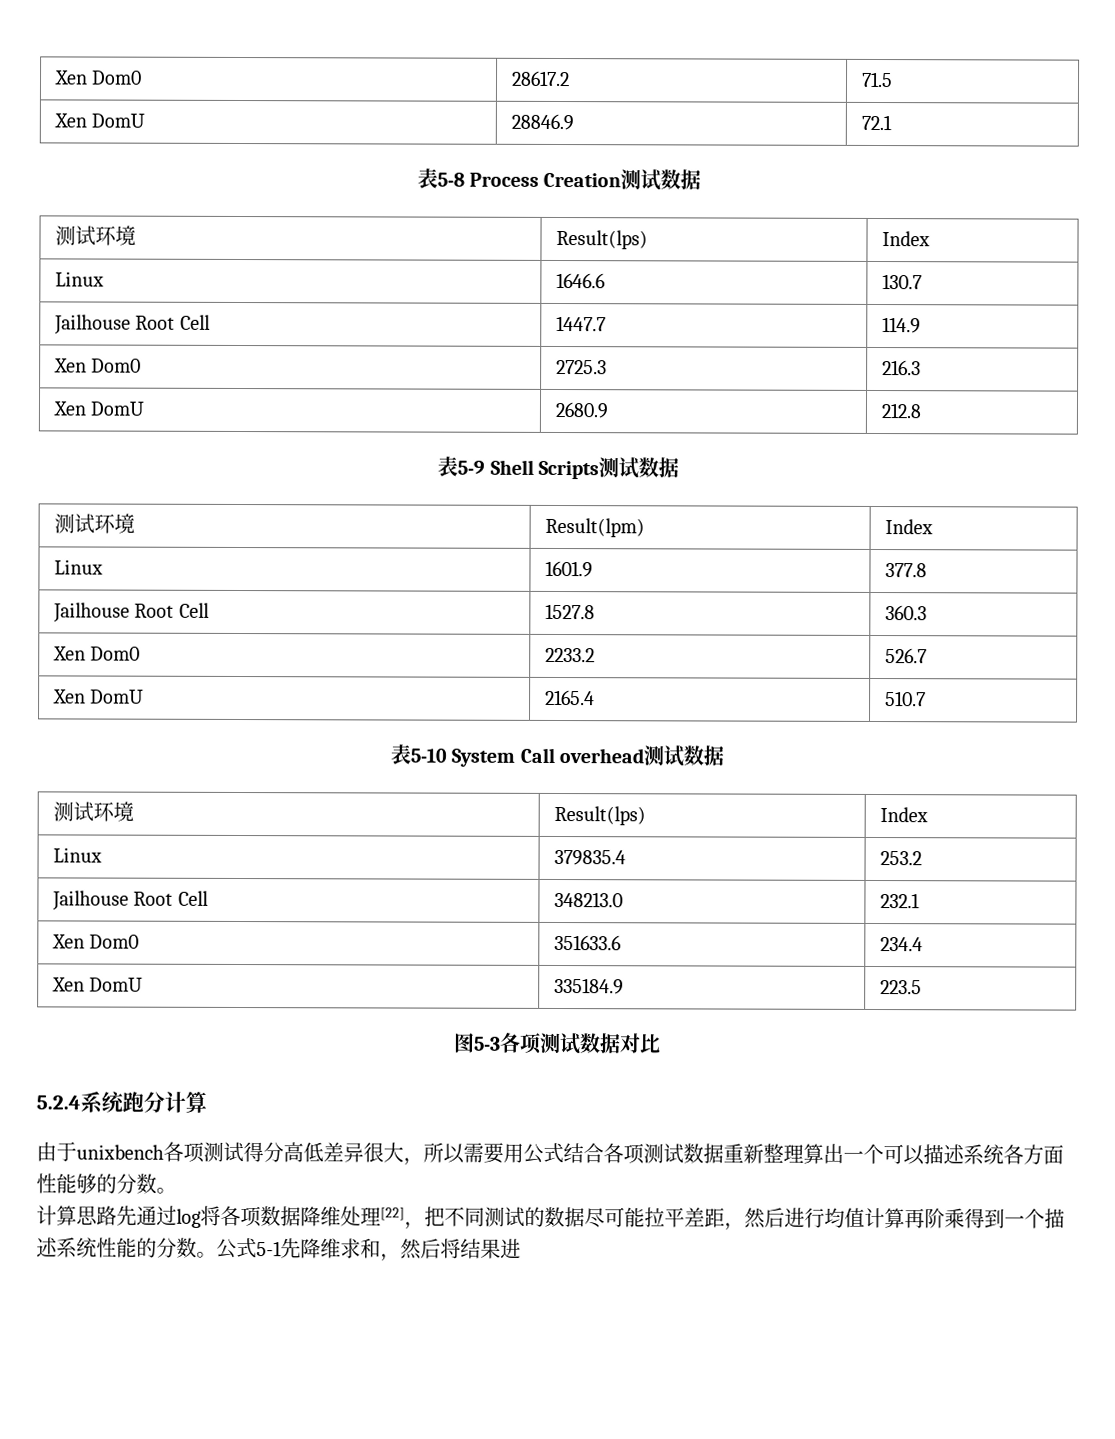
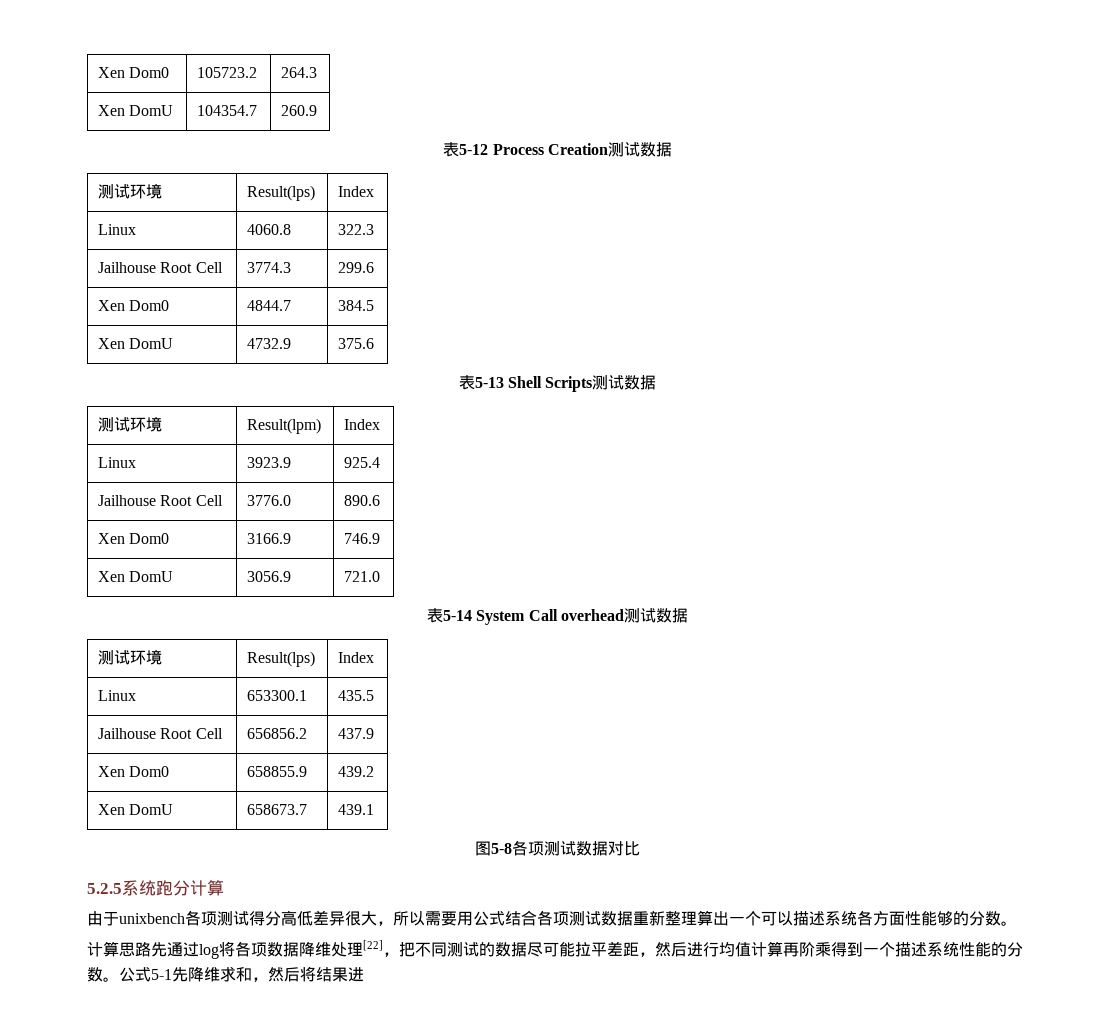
[53,70,143,85] [510,70,570,87] [860,71,893,88] [53,113,146,128] [510,113,574,131] [860,114,892,131] [416,168,465,189] Xen Dom0 | 28617.2 | 71.5 // Xen DomU | 28846.9 | 72.1 // 表5-8 -> [98,67,170,78] [197,67,258,78] [281,67,318,78] [98,105,174,116] [197,105,258,116] [281,105,318,116] [443,142,489,157] Xen Dom0 | 105723.2 | 264.3 // Xen DomU | 104354.7 | 260.9 // 表5-12
[555,272,605,289] [881,274,922,290] [53,314,211,335] [555,315,606,332] [881,317,921,334] [53,358,142,373] [555,359,607,375] [881,360,921,376] [52,401,145,416] [554,401,608,419] [880,403,921,419] [437,456,486,477] 1646.6 | 130.7 // Jailhouse Root Cell | 1447.7 | 114.9 // Xen Dom0 | 2725.3 | 216.3 // Xen DomU | 2680.9 | 212.8 // 表5-9 -> [247,224,292,235] [338,224,375,235] [98,262,223,273] [247,262,292,273] [338,262,375,273] [98,300,170,311] [247,300,292,311] [338,300,375,311] [98,338,174,349] [247,338,292,349] [338,338,375,349] [458,375,504,390] 4060.8 | 322.3 // Jailhouse Root Cell | 3774.3 | 299.6 // Xen Dom0 | 4844.7 | 384.5 // Xen DomU | 4732.9 | 375.6 // 表5-13
[544,560,593,578] [884,563,927,578] [52,602,210,623] [544,603,595,620] [884,605,927,621] [52,646,141,661] [544,647,595,663] [884,648,927,664] [52,689,145,704] [544,689,595,706] [884,691,926,707] [389,744,447,765] 1601.9 | 377.8 // Jailhouse Root Cell | 1527.8 | 360.3 // Xen Dom0 | 2233.2 | 526.7 // Xen DomU | 2165.4 | 510.7 // 表5-10 -> [247,457,292,468] [344,457,381,468] [98,495,223,506] [247,495,292,506] [344,495,381,506] [98,533,170,544] [247,533,292,544] [344,533,381,544] [98,571,174,582] [247,571,292,582] [344,571,381,582] [427,608,473,623] 3923.9 | 925.4 // Jailhouse Root Cell | 3776.0 | 890.6 // Xen Dom0 | 3166.9 | 746.9 // Xen DomU | 3056.9 | 721.0 // 表5-14
[553,849,626,866] [879,851,922,866] [51,890,209,911] [553,891,623,908] [879,893,920,909] [51,934,140,949] [553,934,621,951] [879,937,923,952] [51,977,144,992] [553,977,624,995] [879,980,922,995] 379835.4 | 253.2 // Jailhouse Root Cell | 348213.0 | 232.1 // Xen Dom0 | 351633.6 | 234.4 // Xen DomU | 335184.9 | 223.5 -> [247,690,308,701] [338,690,375,701] [98,728,223,739] [247,728,308,739] [338,728,375,739] [98,766,170,777] [247,766,308,777] [338,766,375,777] [98,804,174,815] [247,804,308,815] [338,804,375,815] 653300.1 | 435.5 // Jailhouse Root Cell | 656856.2 | 437.9 // Xen Dom0 | 658855.9 | 439.2 // Xen DomU | 658673.7 | 439.1
[472,1036,501,1051] 5-3 -> [491,843,512,854] 5-8
[36,1095,81,1110] 5.2.4 -> [87,883,122,894] 5.2.5

